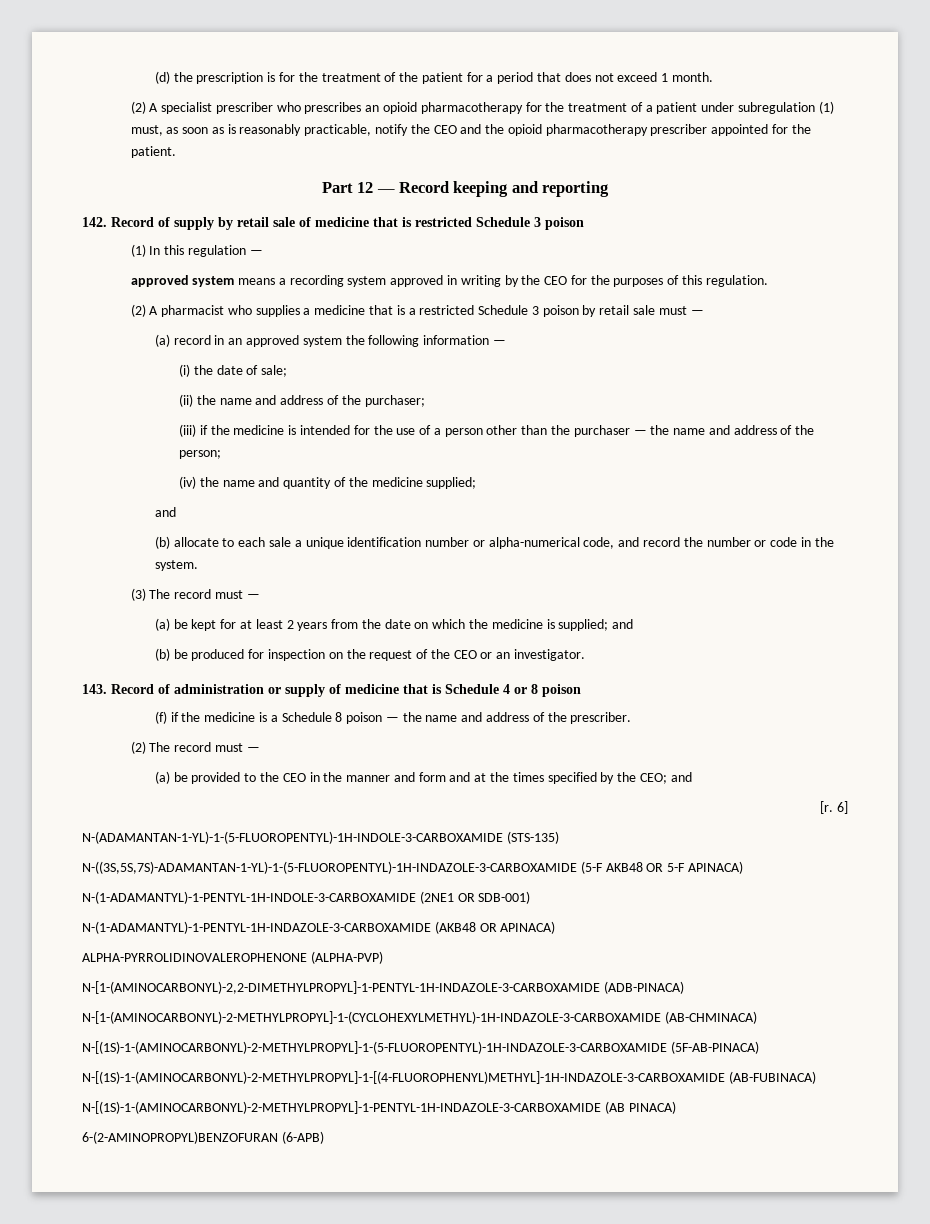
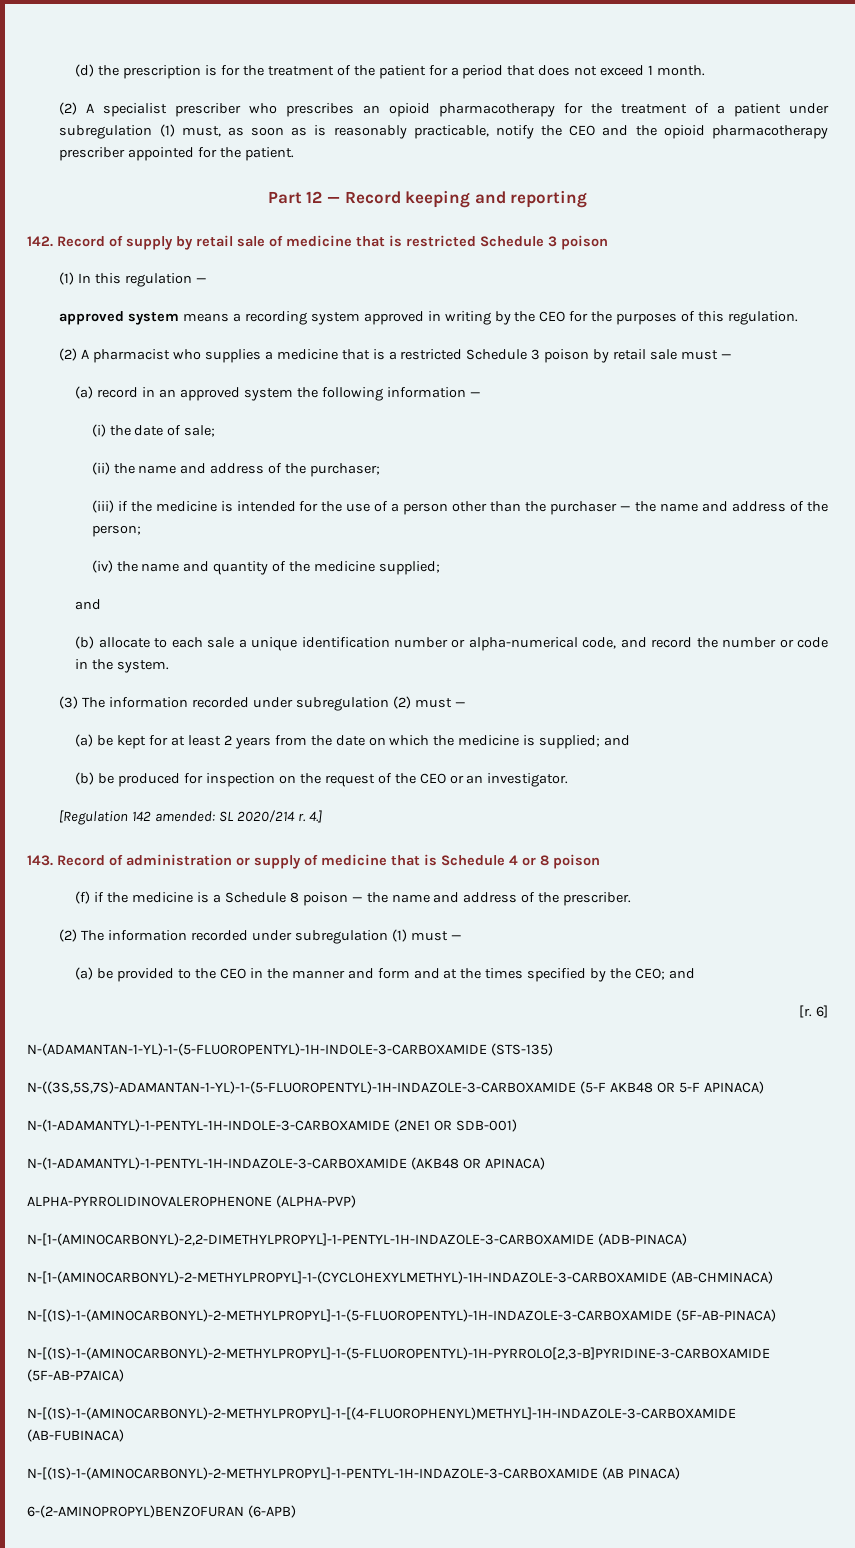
[174,589,212,599] record -> [109,696,411,711] information recorded under subregulation (2)
(585, 655) none -> [59,810,322,825] // [Regulation 142 amended: SL 2020/214 r. 4.]
[174,742,212,752] record -> [108,929,407,944] information recorded under subregulation (1)
(759, 1047) none -> [27,1347,770,1360] [27,1369,124,1382] // N-[(1S)-1-(AMINOCARBONYL)-2-METHYLPROPYL]-1-(5-FLUOROPENTYL)-1H-PYRROLO[2,3-B]PYRIDINE-3-CARBOXAMIDE (5F-AB-P7AICA)

